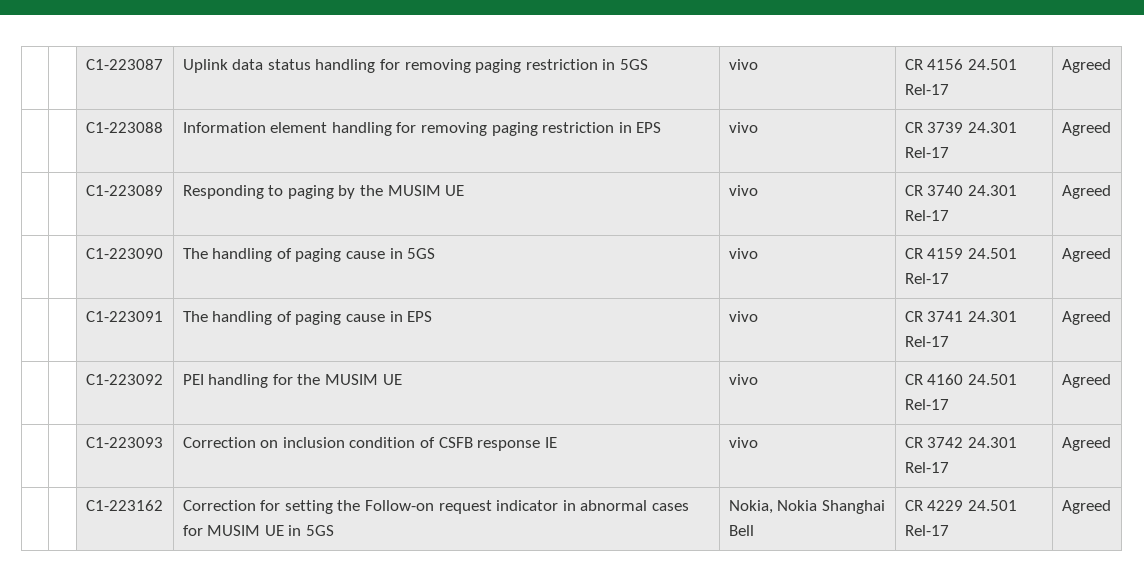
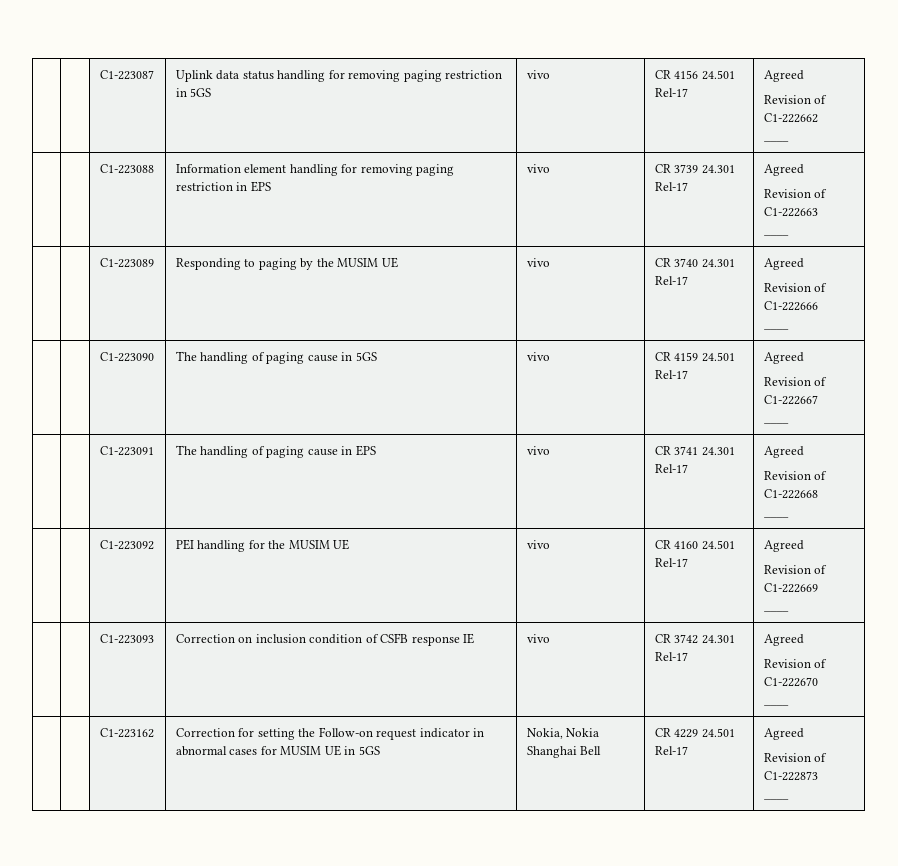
(1111, 66) none -> [763,95,828,104] [763,113,818,123] [763,140,789,142] // Revision of C1-222662 // ____
(1111, 129) none -> [763,189,828,198] [763,207,818,217] [763,234,789,236] // Revision of C1-222663 // ____
(1111, 192) none -> [763,283,828,292] [763,301,818,311] [763,328,789,330] // Revision of C1-222666 // ____
(1111, 255) none -> [763,377,828,386] [763,395,818,405] [763,422,789,424] // Revision of C1-222667 // ____
(1111, 318) none -> [763,471,828,480] [763,489,818,499] [763,516,789,518] // Revision of C1-222668 // ____
(1111, 381) none -> [763,565,828,574] [763,583,818,593] [763,610,789,612] // Revision of C1-222669 // ____
(1111, 444) none -> [763,659,828,668] [763,677,818,687] [763,704,789,706] // Revision of C1-222670 // ____
(1111, 507) none -> [763,753,828,762] [763,771,818,781] [763,798,789,800] // Revision of C1-222873 // ____

